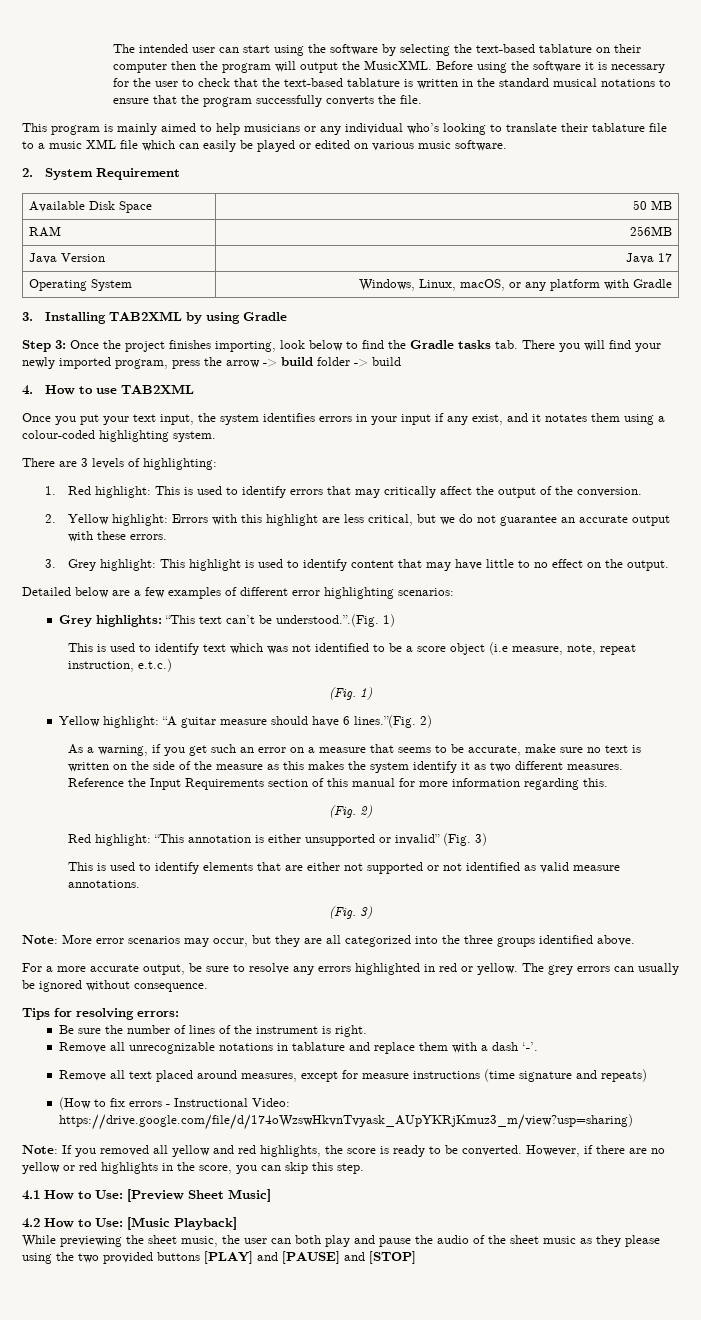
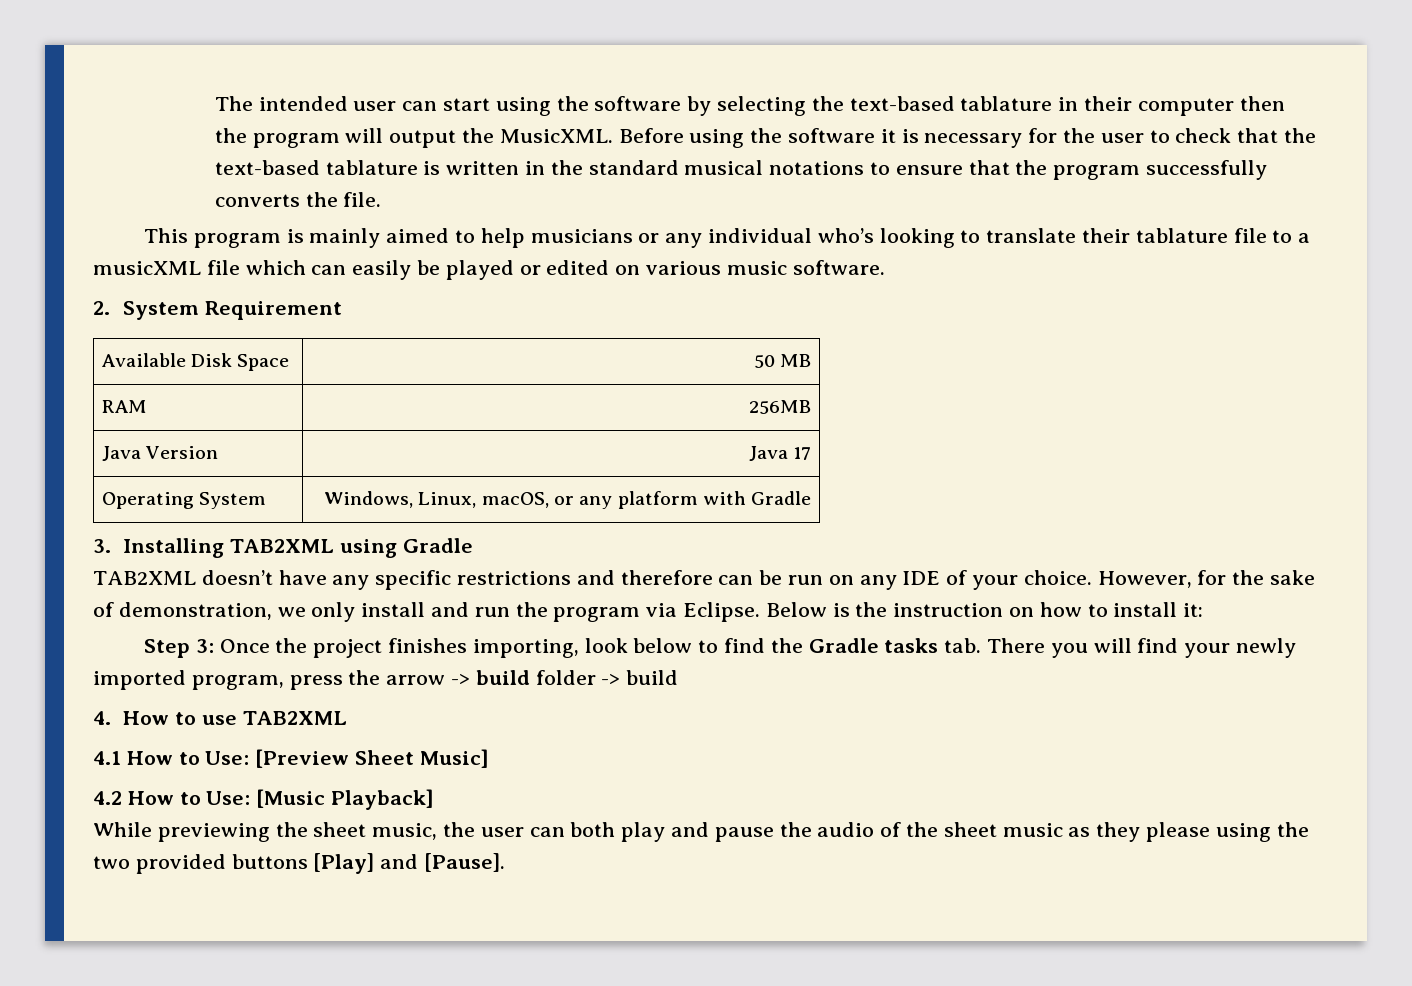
[596,47,611,53] on -> [1058,97,1079,111] in
[49,139,116,149] music XML -> [93,261,201,275] musicXML
[185,312,202,324] by -> (335, 546) none
(287, 316) none -> [93,570,1316,590] [93,602,1204,622] // TAB2XML doesn’t have any specific restrictions and therefore can be run on any IDE of your choice. However, for the sake of demonstration, we only install and run the program via Eclipse. Below is the instruction on how to install it:
[22,413,665,425] [22,430,216,442] [22,458,217,470] [44,486,642,498] [44,514,670,526] [67,531,167,542] [44,559,669,571] [22,587,454,599] [59,614,396,627] [67,642,636,655] [67,659,172,672] [329,687,372,700] [59,715,433,728] [67,744,641,756] [67,761,623,773] [67,778,608,790] [329,805,372,818] [67,833,487,846] [67,862,620,874] [67,880,140,888] [329,906,372,919] [22,934,635,947] [22,963,679,975] [22,980,208,992] [22,1008,179,1020] [59,1025,368,1037] [59,1042,539,1054] [59,1069,648,1082] [59,1097,291,1110] [59,1114,634,1130] [22,1145,665,1157] [22,1162,364,1174] // Once you put your text input, the system identifies errors in your input if any exist, and it notates them using a colour-coded highlighting system. // There are 3 levels of highlighting: // 1. Red highlight: This is used to identify errors that may critically affect the output of the conversion. // 2. Yellow highlight: Errors with this highlight are less critical, but we do not guarantee an accurate output with these errors. // 3. Grey highlight: This highlight is used to identify content that may have little to no effect on the output. // Detailed below are a few examples of different error highlighting scenarios: // Grey highlights: “This text can’t be understood.”.(Fig. 1) // This is used to identify text which was not identified to be a score object (i.e measure, note, repeat instruction, e.t.c.) // (Fig. 1) // Yellow highlight: “A guitar measure should have 6 lines.”(Fig. 2) // As a warning, if you get such an error on a measure that seems to be accurate, make sure no text is written on the side of the measure as this makes the system identify it as two different measures. Reference the Input Requirements section of this manual for more information regarding this. // (Fig. 2) // Red highlight: “This annotation is either unsupported or invalid” (Fig. 3) // This is used to identify elements that are either not supported or not identified as valid measure annotations. // (Fig. 3) // Note: More error scenarios may occur, but they are all categorized into the three groups identified above. // For a more accurate output, be sure to resolve any errors highlighted in red or yellow. The grey errors can usually be ignored without consequence. // Tips for resolving errors: // Be sure the number of lines of the instrument is right. // Remove all unrecognizable notations in tablature and replace them with a dash ‘-’. // Remove all text placed around measures, except for measure instructions (time signature and repeats) // (How to fix errors - Instructional Video: https://drive.google.com/file/d/174oWzswHkvnTvyask_AUpYKRjKmuz3_m/view?usp=sharing) // Note: If you removed all yellow and red highlights, the score is ready to be converted. However, if there are no yellow or red highlights in the score, you can skip this step. -> (347, 718) none
[204,1251,416,1264] [PLAY] and [PAUSE] and [STOP] -> [313,853,506,874] [Play] and [Pause].

